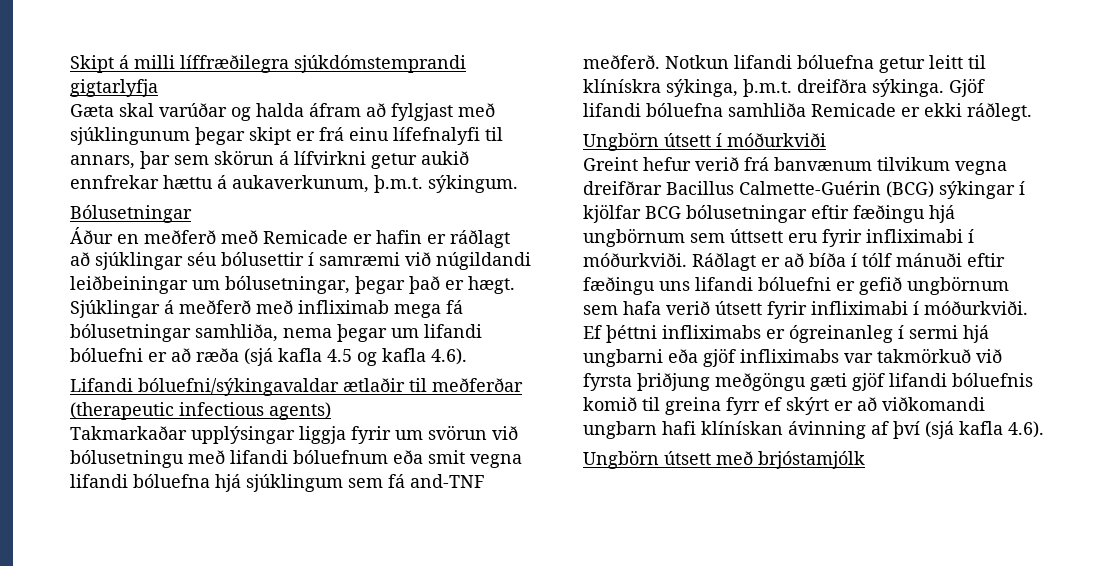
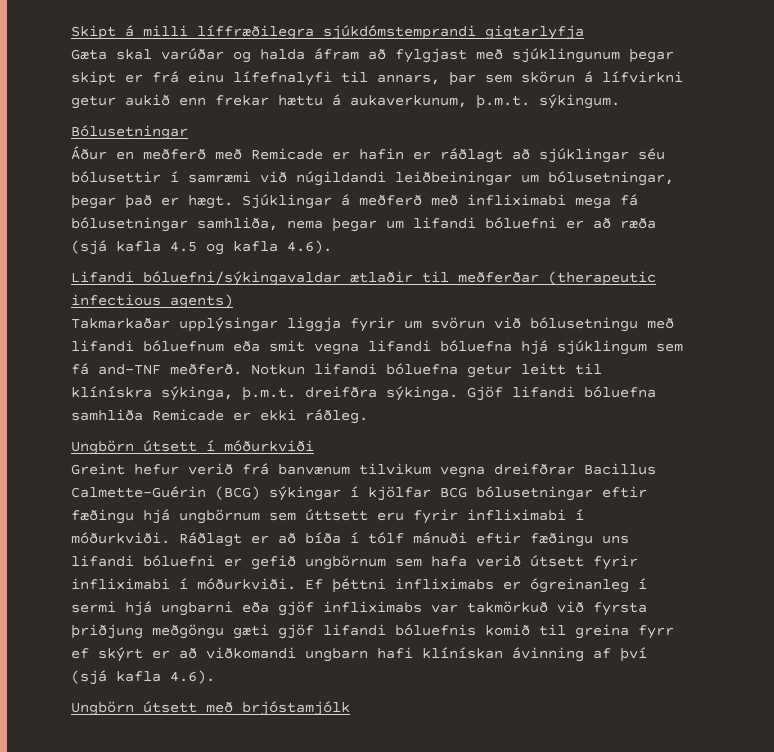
[70,175,159,189] ennfrekar -> [179,95,269,106] enn frekar
[298,300,389,314] infliximab -> [467,194,566,206] infliximabi
[967,103,1032,121] ráðlegt. -> [305,409,368,424] ráðleg.

